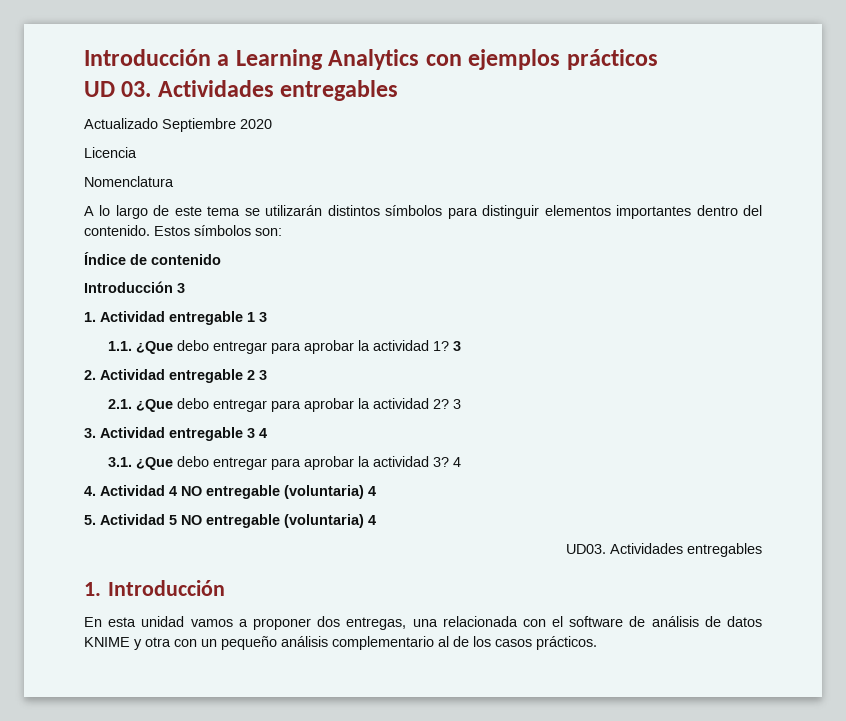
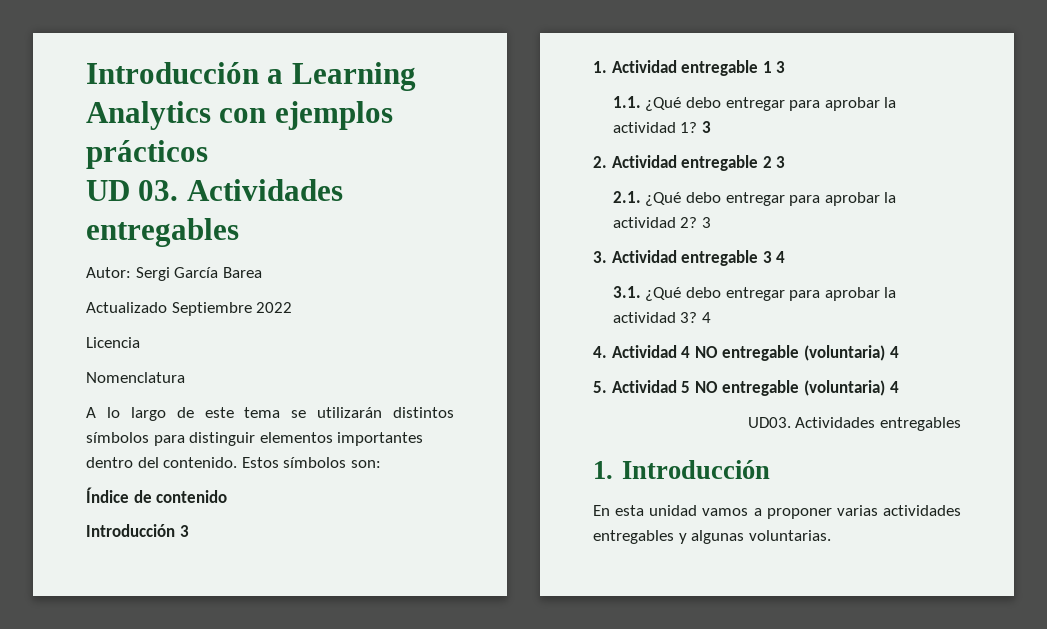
(399, 90) none -> [86,267,262,281] // Autor: Sergi García Barea
[240,119,272,129] 2020 -> [256,302,293,313] 2022
[135,341,173,354] ¿Que -> [645,97,682,111] ¿Qué
[135,399,173,412] ¿Que -> [645,192,682,206] ¿Qué
[135,457,173,470] ¿Que -> [645,287,682,301] ¿Qué
[317,616,762,630] [84,636,597,650] dos entregas, una relacionada con el software de análisis de datos KNIME y otra con un pequeño análisis complementario al de los casos prácticos. -> [836,505,961,516] [593,530,831,544] varias actividades entregables y algunas voluntarias.

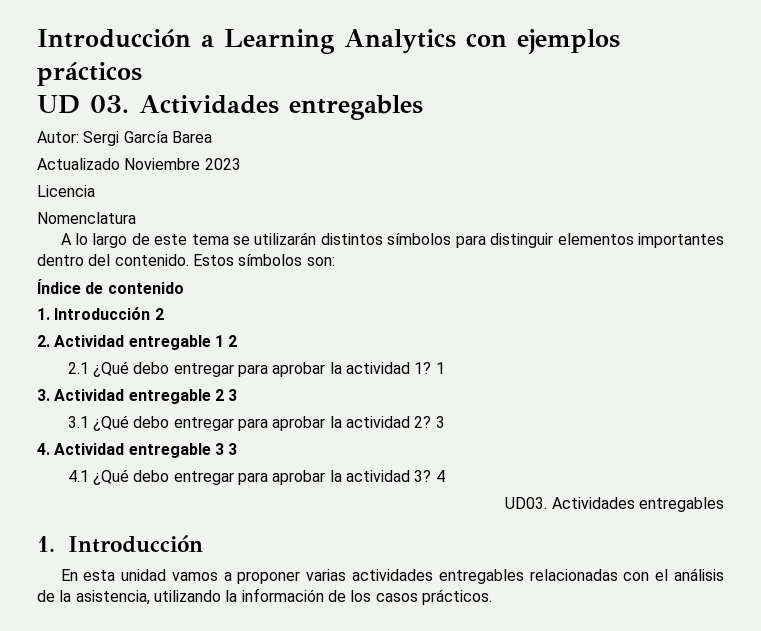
[171,302,293,316] Septiembre 2022 -> [124,158,241,170] Noviembre 2023
[86,524,189,537] [593,61,607,73] Introducción 3 // 1. -> [37,307,164,320] [37,335,50,347] 1. Introducción 2 // 2.
[776,61,786,73] [612,96,641,108] 3 // 1.1. -> [228,335,238,347] [67,362,89,374] 2 // 2.1
[701,121,711,133] [593,156,607,168] 3 // 2. -> [435,362,445,374] [37,389,50,401] 1 // 3.
[612,191,641,203] 2.1. -> [67,416,89,428] 3.1
[593,251,607,263] 3. -> [37,443,50,455] 4.
[776,251,786,263] [612,286,641,298] 4 // 3.1. -> [228,443,238,455] [67,470,89,482] 3 // 4.1
[593,345,899,361] [593,380,899,396] // 4. Actividad 4 NO entregable (voluntaria) 4 // 5. Actividad 5 NO entregable (voluntaria) 4 -> (445, 476) none
[678,530,831,544] y algunas voluntarias. -> [529,568,724,581] [37,588,492,605] relacionadas con el análisis de la asistencia, utilizando la información de los casos prácticos.

